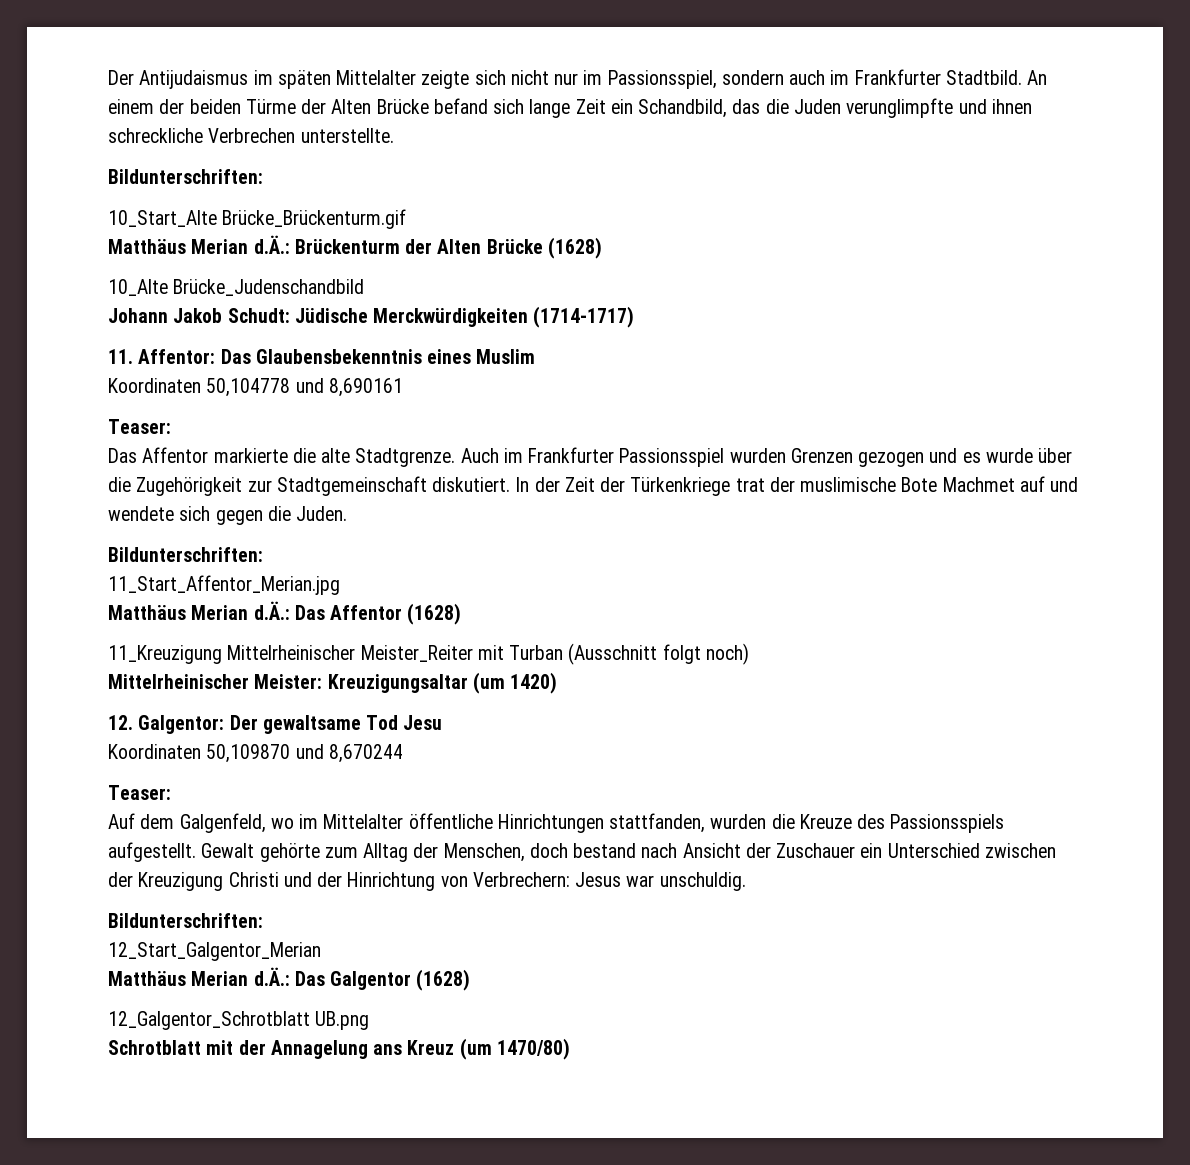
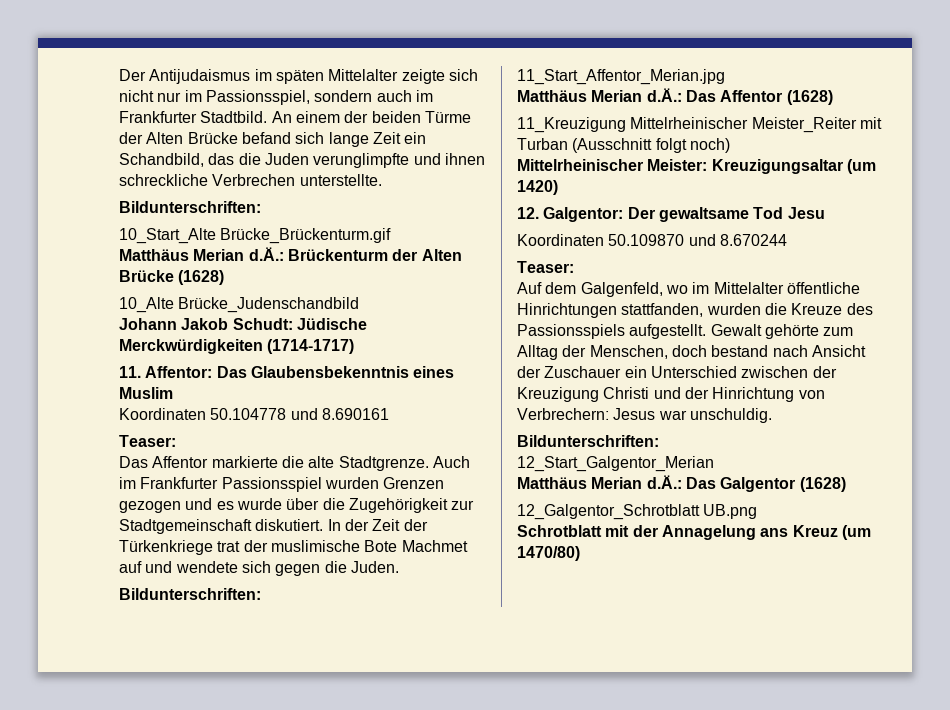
[206,378,403,397] 50,104778 und 8,690161 -> [210,408,389,420] 50.104778 und 8.690161
[206,744,403,763] 50,109870 und 8,670244 -> [608,234,787,246] 50.109870 und 8.670244

